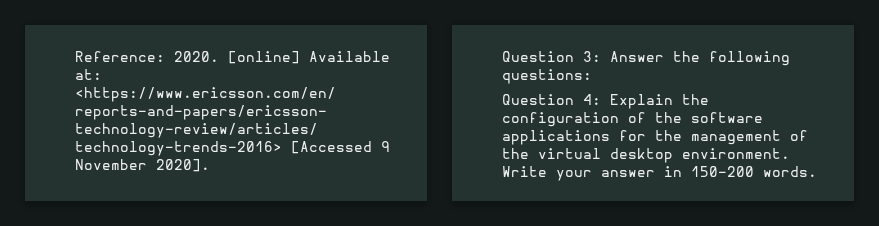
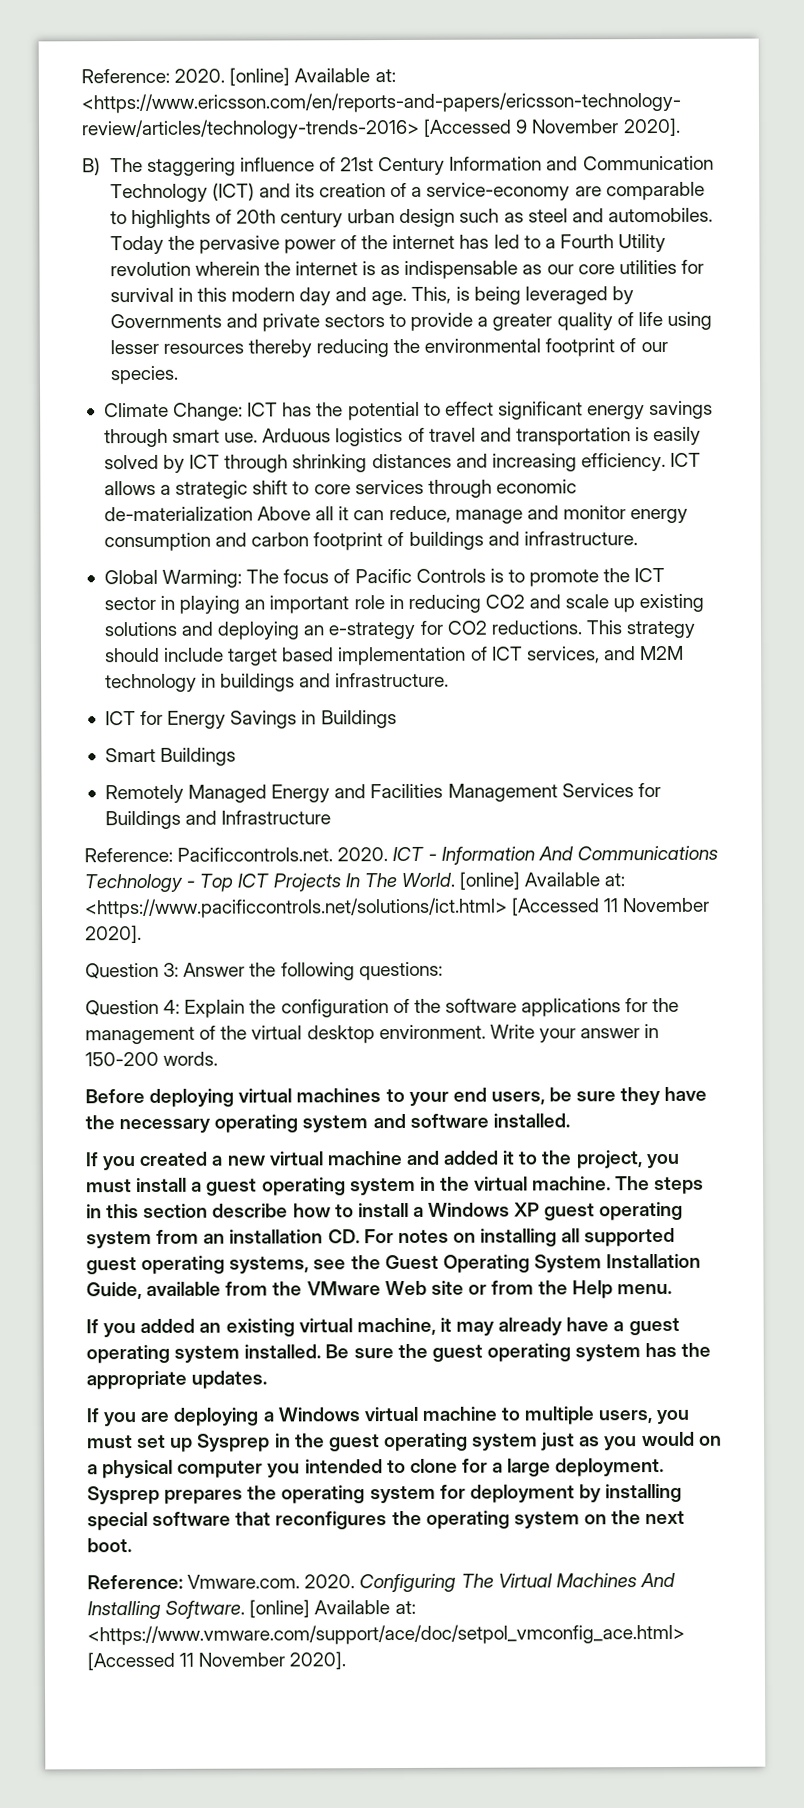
(210, 165) none -> [82,155,714,176] [109,181,705,203] [109,207,713,229] [109,233,667,255] [109,259,704,279] [109,286,634,306] [109,311,712,332] [109,338,668,358] [109,365,179,385] [103,400,714,421] [103,426,702,448] [103,452,702,473] [103,479,577,499] [103,505,689,524] [103,531,638,552] [103,567,666,588] [103,593,705,614] [103,620,696,640] [104,645,685,666] [104,672,450,693] [104,710,397,729] [104,747,237,766] [104,783,661,804] [104,810,332,830] [84,845,718,865] [84,871,626,893] [84,897,711,919] [85,925,142,944] // B) The staggering influence of 21st Century Information and Communication Technology (ICT) and its creation of a service-economy are comparable to highlights of 20th century urban design such as steel and automobiles. Today the pervasive power of the internet has led to a Fourth Utility revolution wherein the internet is as indispensable as our core utilities for survival in this modern day and age. This, is being leveraged by Governments and private sectors to provide a greater quality of life using lesser resources thereby reducing the environmental footprint of our species. // Climate Change: ICT has the potential to effect significant energy savings through smart use. Arduous logistics of travel and transportation is easily solved by ICT through shrinking distances and increasing efficiency. ICT allows a strategic shift to core services through economic de-materialization Above all it can reduce, manage and monitor energy consumption and carbon footprint of buildings and infrastructure. // Global Warming: The focus of Pacific Controls is to promote the ICT sector in playing an important role in reducing CO2 and scale up existing solutions and deploying an e-strategy for CO2 reductions. This strategy should include target based implementation of ICT services, and M2M technology in buildings and infrastructure. // ICT for Energy Savings in Buildings // Smart Buildings // Remotely Managed Energy and Facilities Management Services for Buildings and Infrastructure // Reference: Pacificcontrols.net. 2020. ICT - Information And Communications Technology - Top ICT Projects In The World. [online] Available at: <https://www.pacificcontrols.net/solutions/ict.html> [Accessed 11 November 2020].
(817, 171) none -> [85,1086,708,1107] [85,1113,570,1134] [85,1150,680,1171] [86,1176,705,1196] [86,1201,684,1221] [86,1227,676,1249] [86,1253,702,1275] [86,1280,673,1300] [86,1317,680,1338] [86,1342,712,1364] [86,1370,268,1390] [86,1406,690,1427] [87,1431,722,1452] [87,1457,665,1479] [87,1483,683,1505] [87,1510,686,1531] [87,1538,132,1553] [87,1572,676,1593] [87,1599,416,1620] [87,1623,685,1646] [87,1651,347,1671] // Before deploying virtual machines to your end users, be sure they have the necessary operating system and software installed. // If you created a new virtual machine and added it to the project, you must install a guest operating system in the virtual machine. The steps in this section describe how to install a Windows XP guest operating system from an installation CD. For notes on installing all supported guest operating systems, see the Guest Operating System Installation Guide, available from the VMware Web site or from the Help menu. // If you added an existing virtual machine, it may already have a guest operating system installed. Be sure the guest operating system has the appropriate updates. // If you are deploying a Windows virtual machine to multiple users, you must set up Sysprep in the guest operating system just as you would on a physical computer you intended to clone for a large deployment. Sysprep prepares the operating system for deployment by installing special software that reconfigures the operating system on the next boot. // Reference: Vmware.com. 2020. Configuring The Virtual Machines And Installing Software. [online] Available at: <https://www.vmware.com/support/ace/doc/setpol_vmconfig_ace.html> [Accessed 11 November 2020].

